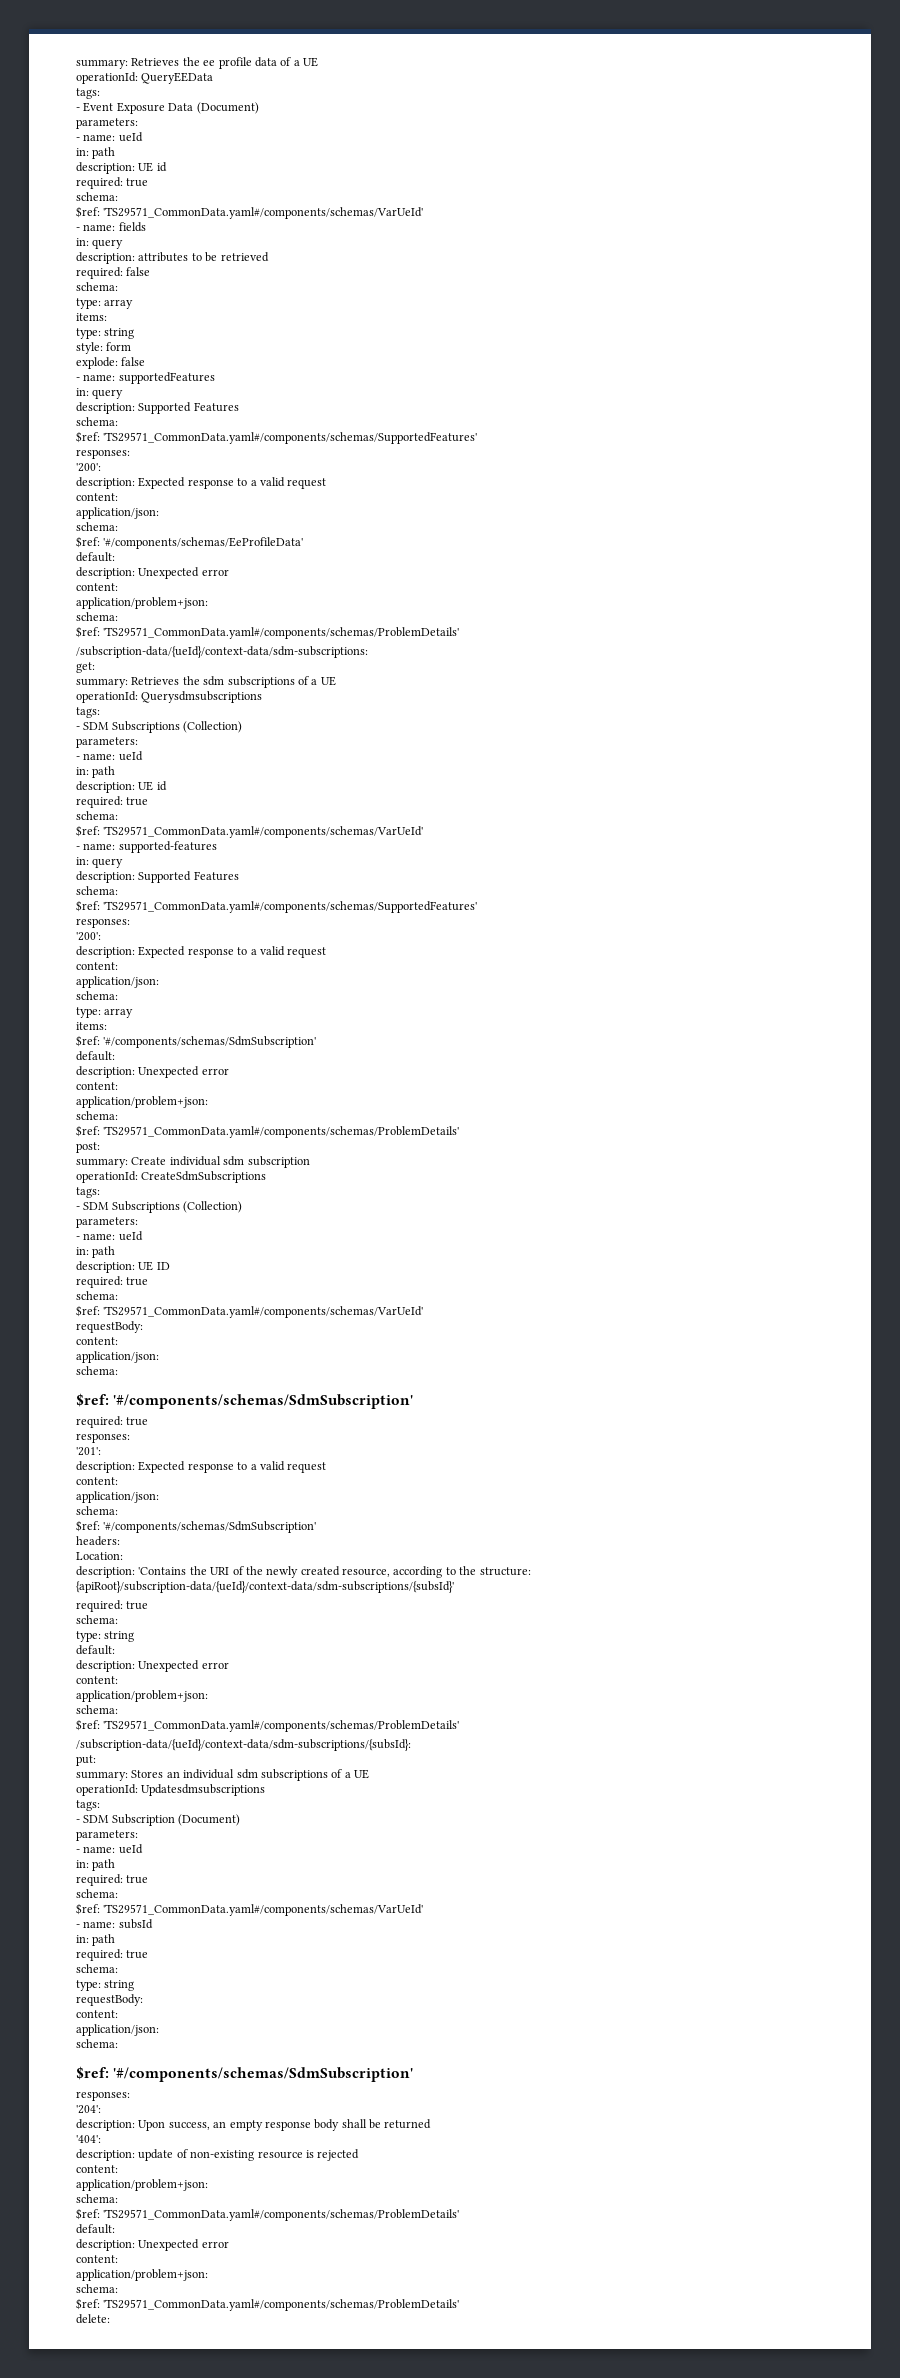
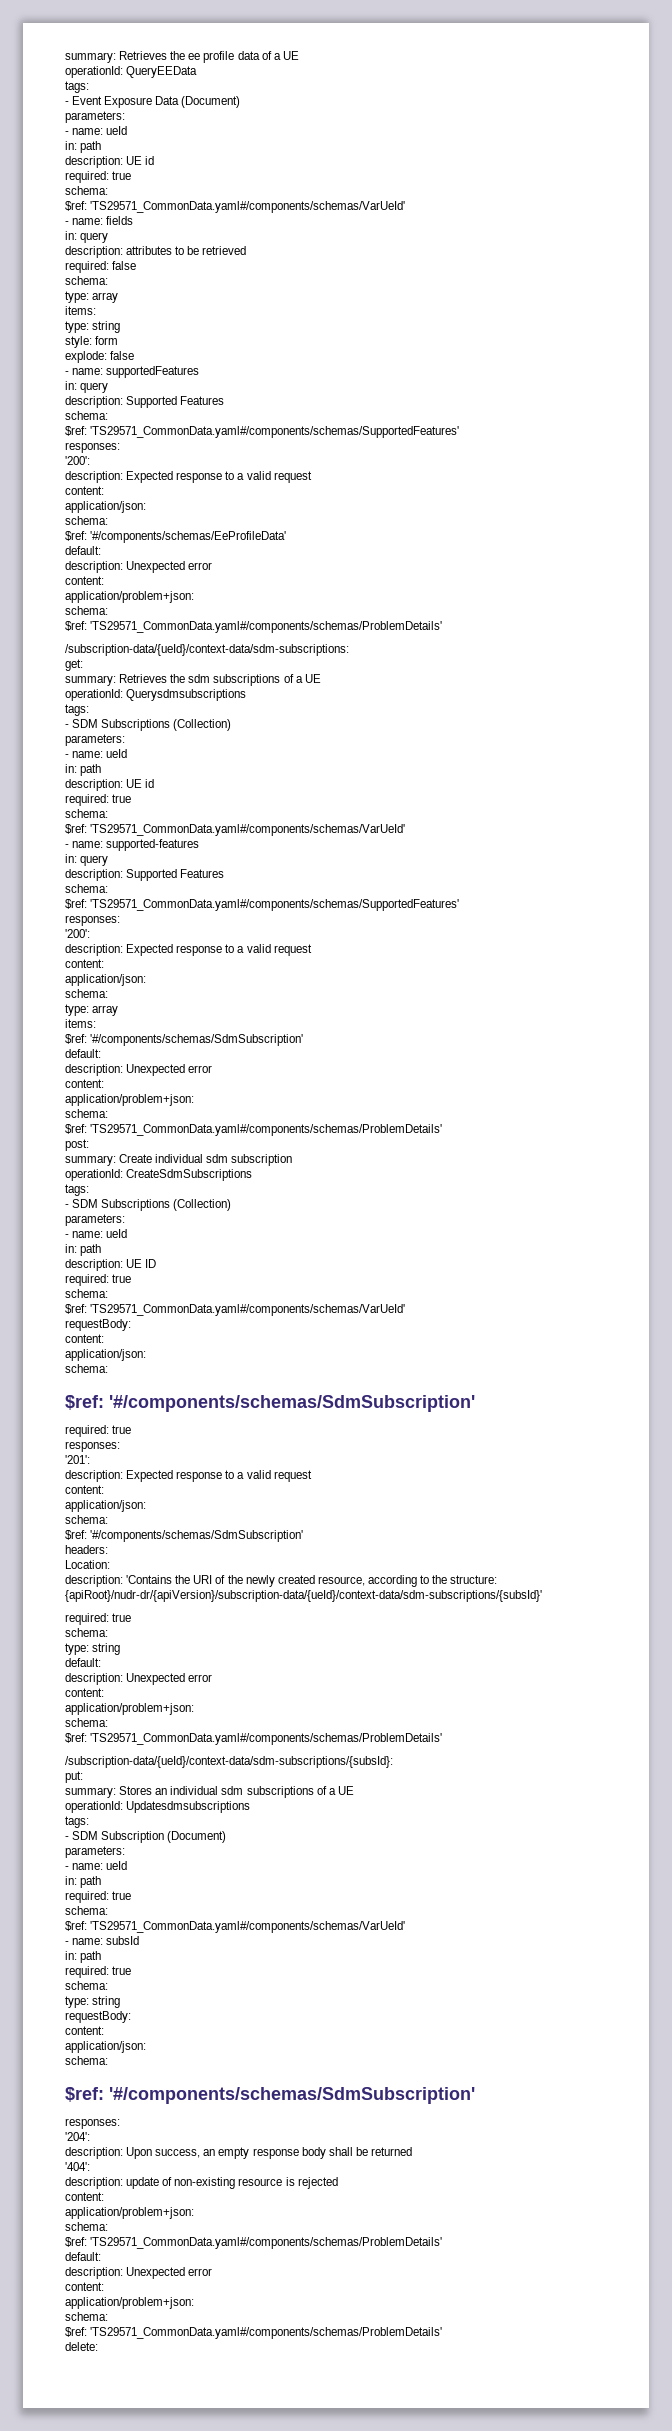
[76,1581,454,1593] {apiRoot}/subscription-data/{ueId}/context-data/sdm-subscriptions/{subsId}' -> [65,1590,542,1602] {apiRoot}/nudr-dr/{apiVersion}/subscription-data/{ueId}/context-data/sdm-subscriptions/{subsId}'

